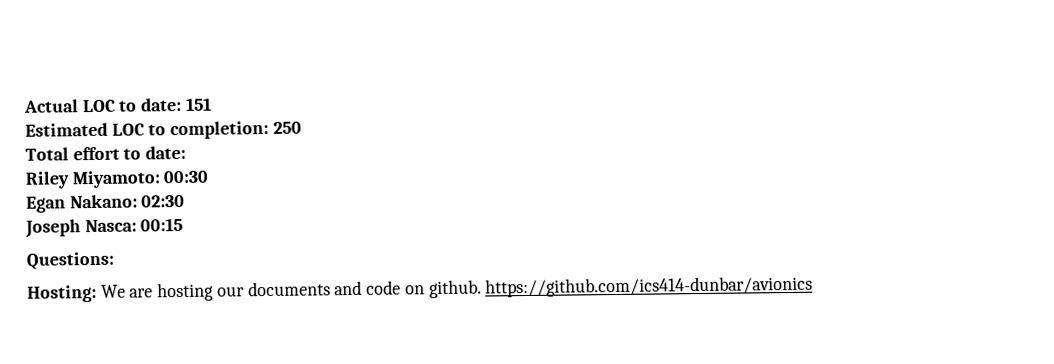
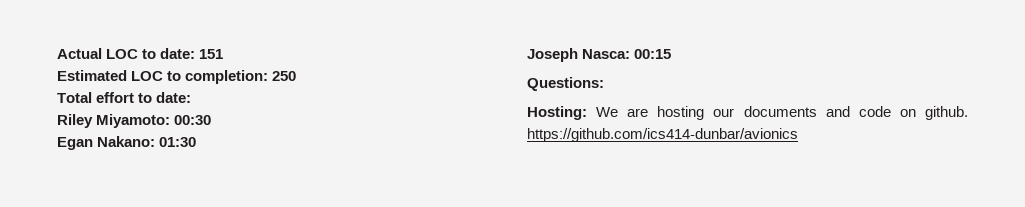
[141,194,186,208] 02:30 -> [159,137,197,147] 01:30

